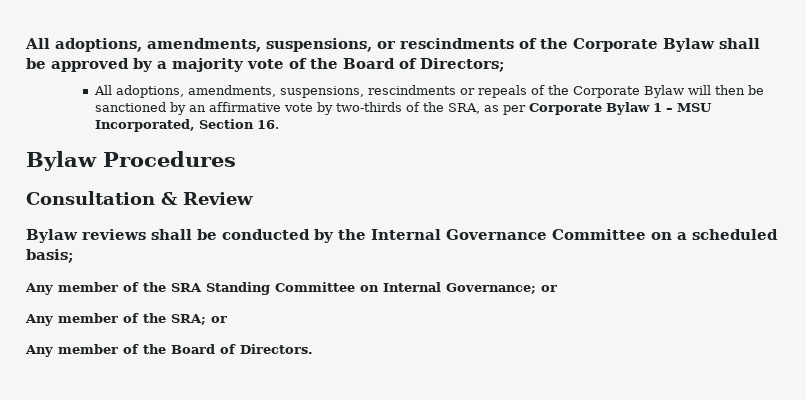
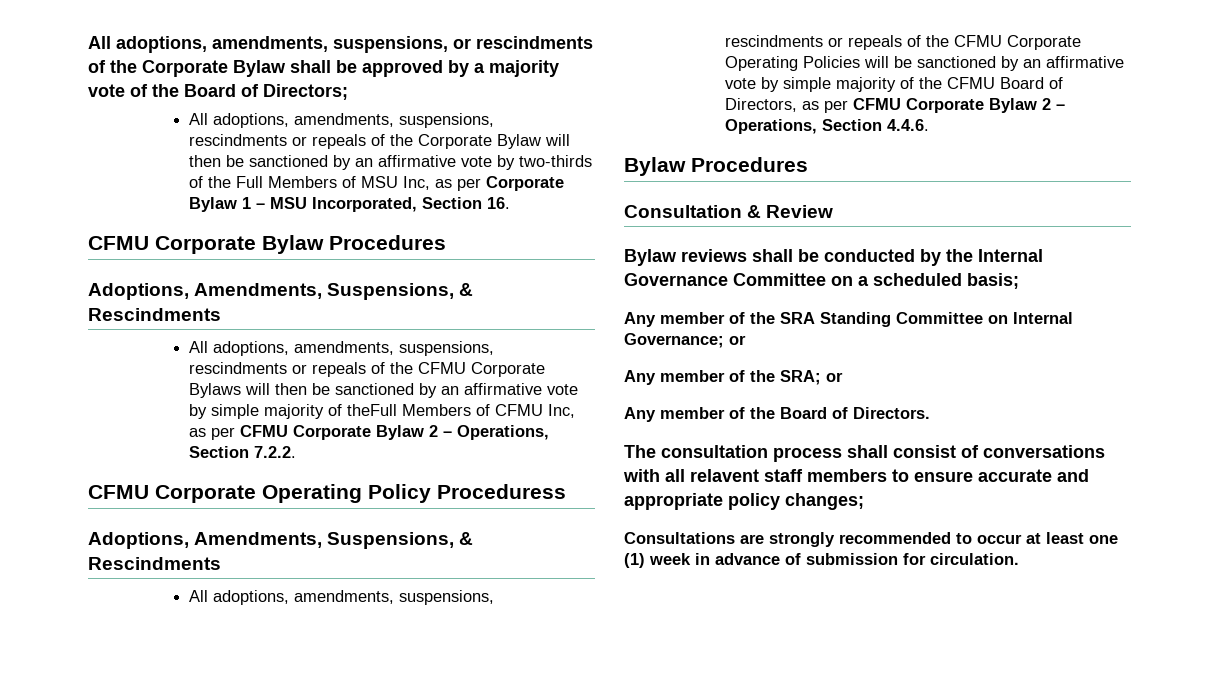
[447,103,480,114] SRA, -> [235,176,430,190] Full Members of MSU Inc,
(279, 124) none -> [88,235,446,254] [88,283,474,300] [88,308,221,321] [188,341,494,356] [188,362,545,377] [188,383,578,398] [188,404,575,419] [188,425,549,440] [188,446,296,458] [88,484,566,503] [88,532,474,549] [88,557,221,570] [188,590,494,605] [724,35,1081,50] [724,56,1124,71] [724,77,1063,92] [724,98,1065,113] [724,119,929,134] // CFMU Corporate Bylaw Procedures // Adoptions, Amendments, Suspensions, & Rescindments // All adoptions, amendments, suspensions, rescindments or repeals of the CFMU Corporate Bylaws will then be sanctioned by an affirmative vote by simple majority of theFull Members of CFMU Inc, as per CFMU Corporate Bylaw 2 – Operations, Section 7.2.2. // CFMU Corporate Operating Policy Proceduress // Adoptions, Amendments, Suspensions, & Rescindments // All adoptions, amendments, suspensions, rescindments or repeals of the CFMU Corporate Operating Policies will be sanctioned by an affirmative vote by simple majority of the CFMU Board of Directors, as per CFMU Corporate Bylaw 2 – Operations, Section 4.4.6.
(313, 349) none -> [624,445,1105,462] [623,469,1089,482] [624,493,864,510] [624,532,1118,547] [624,553,1019,568] // The consultation process shall consist of conversations with all relavent staff members to ensure accurate and appropriate policy changes; // Consultations are strongly recommended to occur at least one (1) week in advance of submission for circulation.

